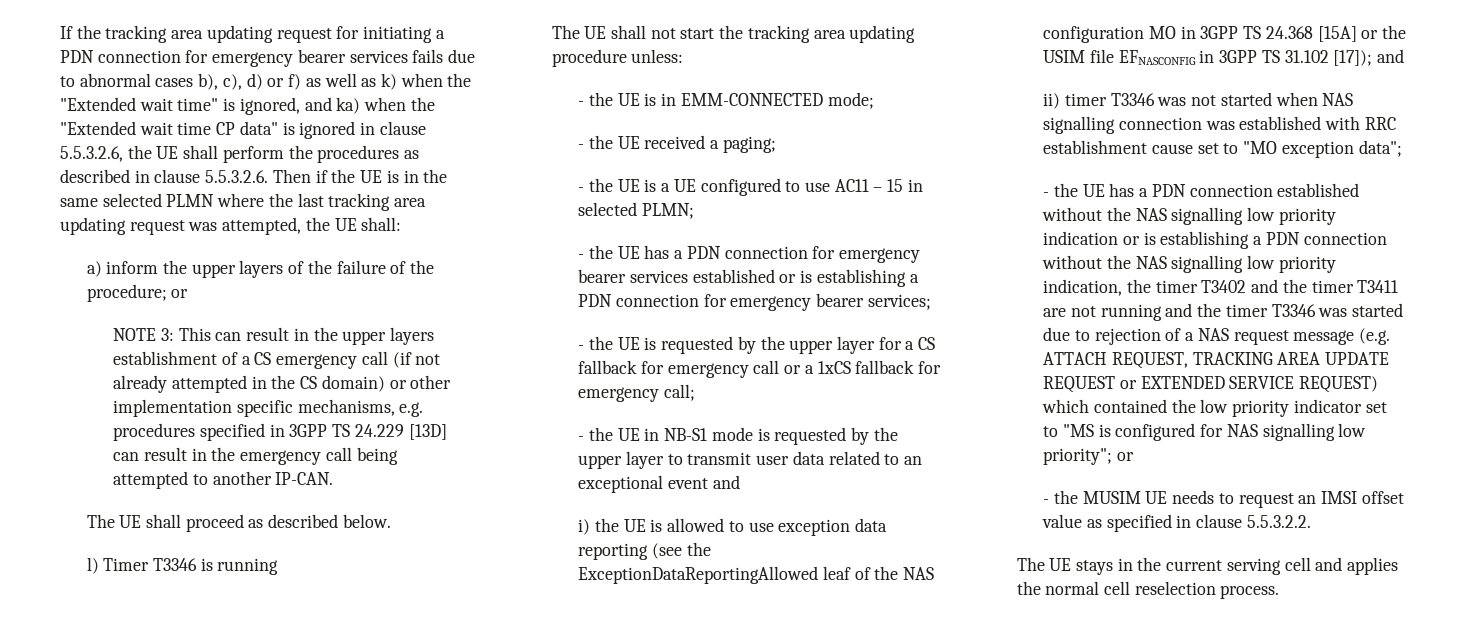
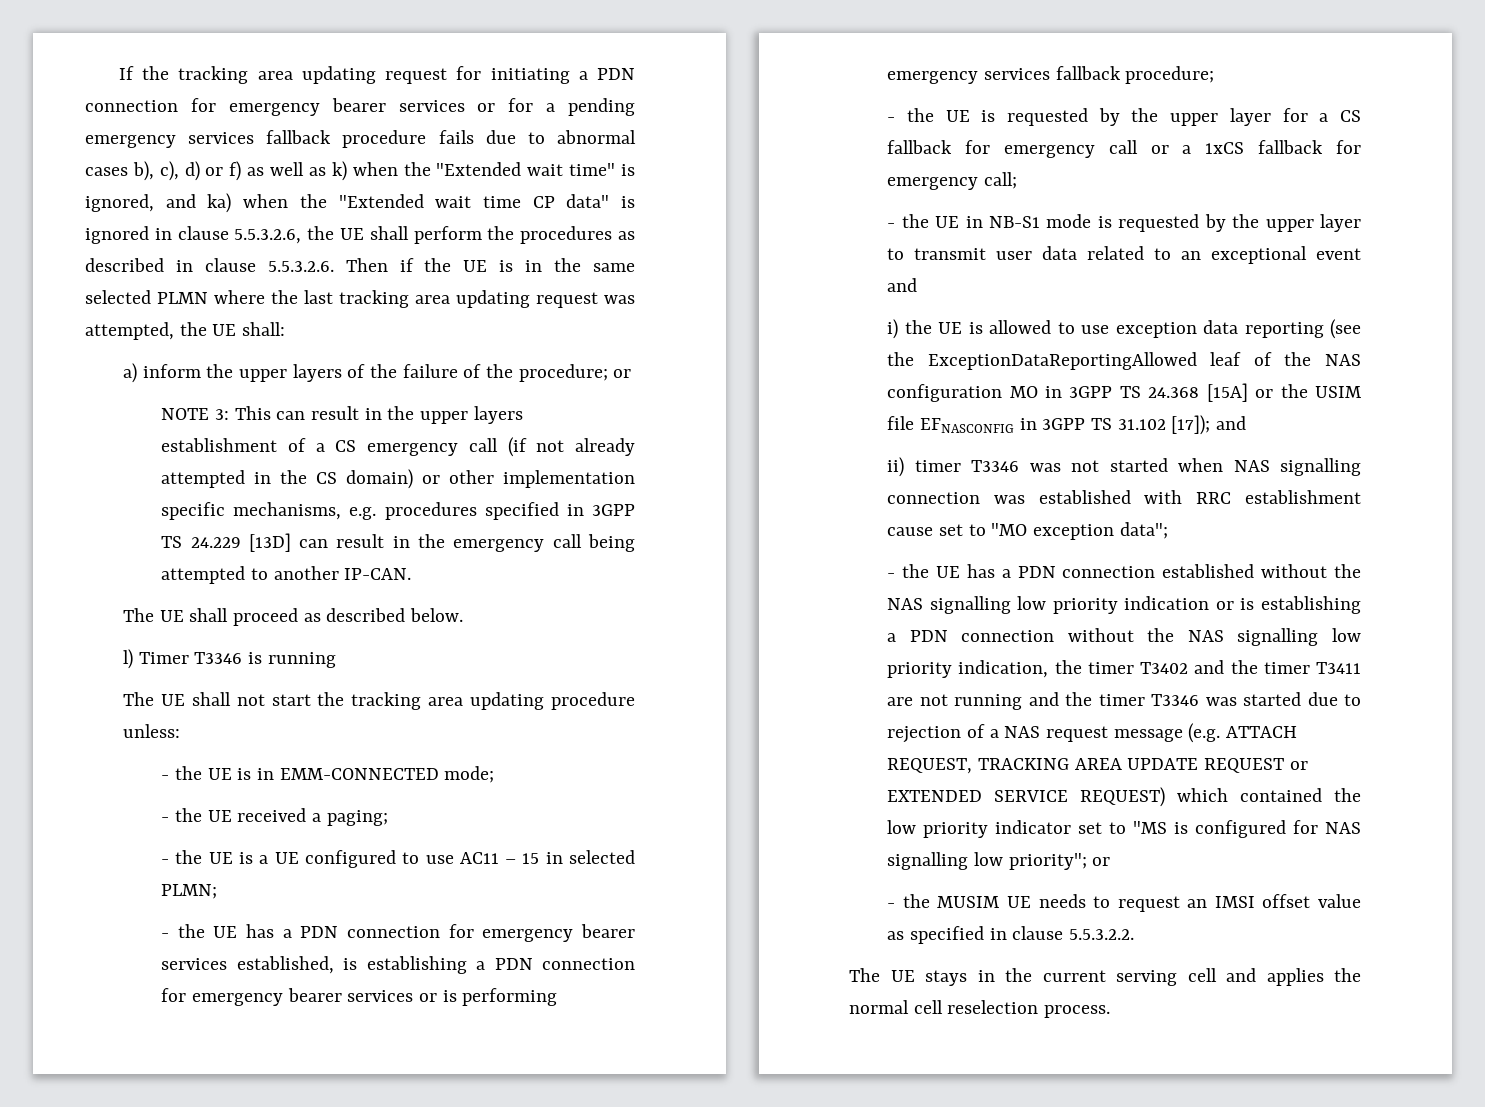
(408, 56) none -> [477,98,635,116] [85,130,427,148] or for a pending emergency services fallback procedure
[692,269,797,283] established or -> [236,956,334,974] established,
[867,294,931,310] services; -> [347,988,558,1006] [887,66,1215,84] services or is performing emergency services fallback procedure;

